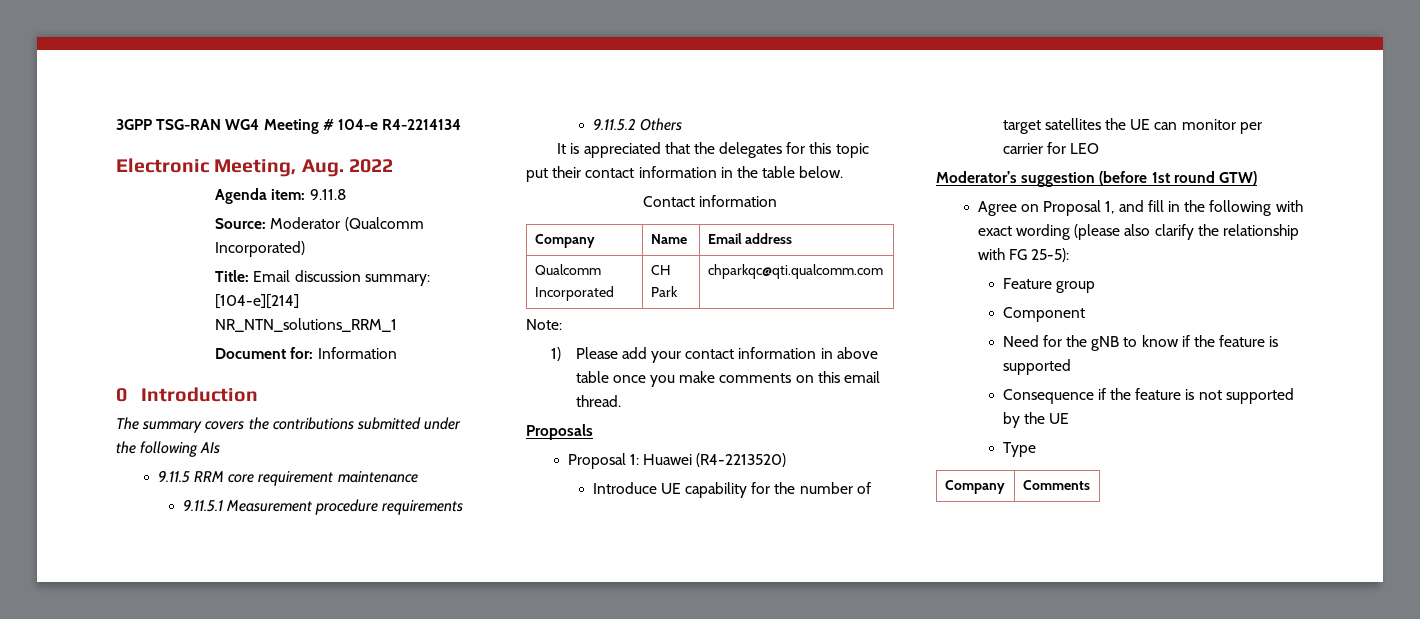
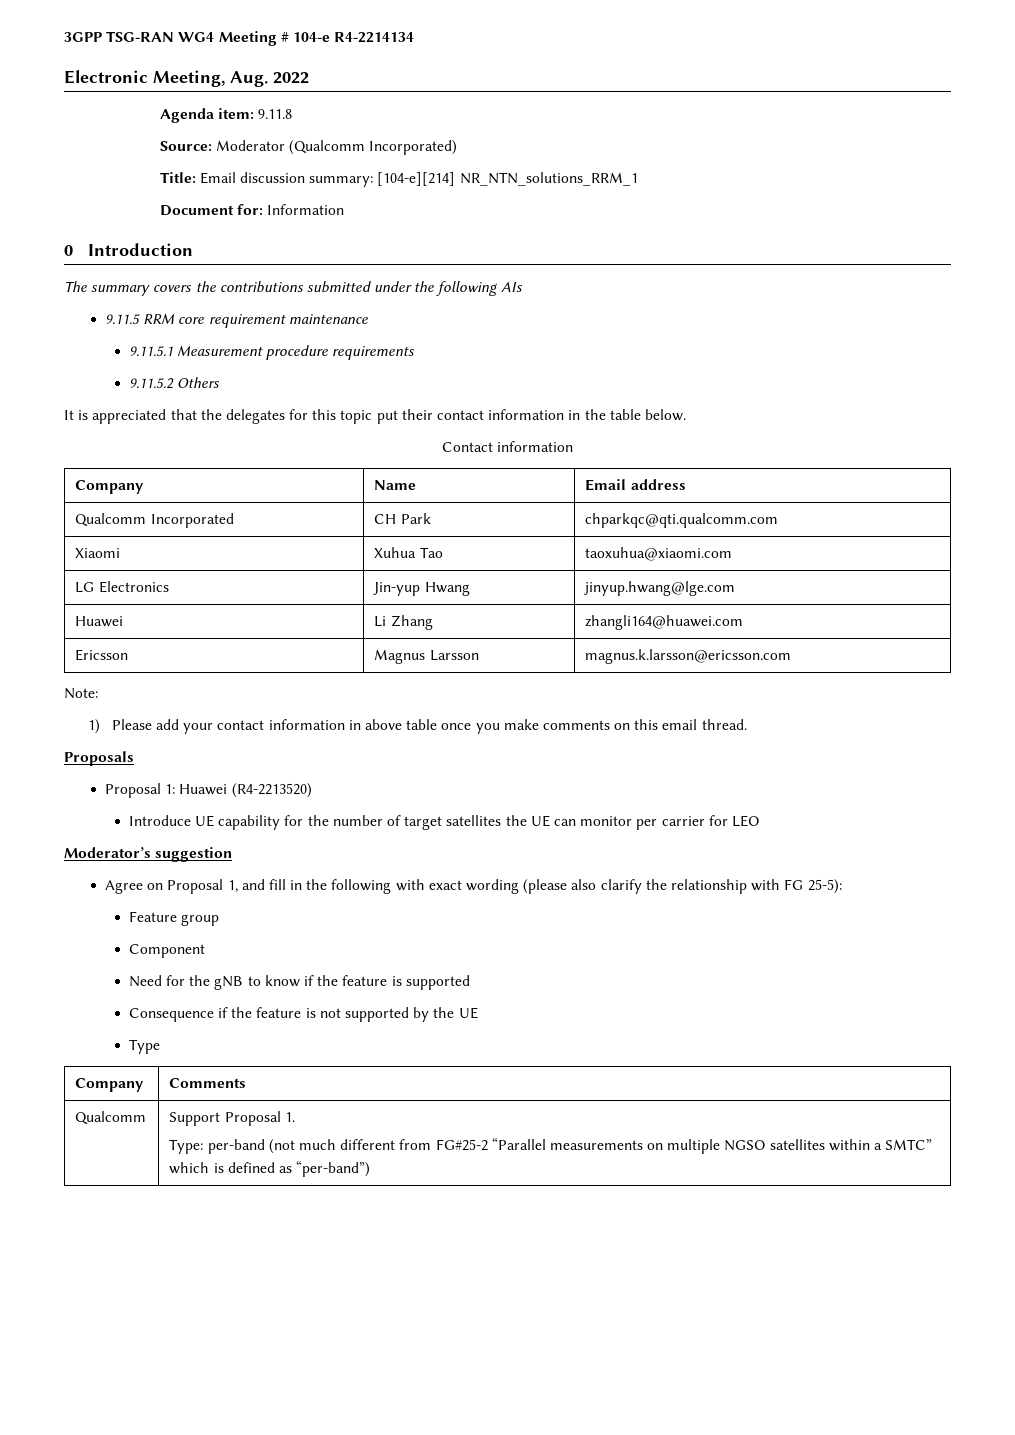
(883, 271) none -> [75,548,121,558] [374,547,443,558] [585,547,733,561] [75,581,169,593] [373,582,470,596] [584,581,736,596] [75,616,124,627] [374,615,433,630] [585,615,744,630] [75,649,129,661] [374,649,479,664] [585,649,792,664] // Xiaomi | Xuhua Tao | taoxuhua@xiaomi.com // LG Electronics | Jin-yup Hwang | jinyup.hwang@lge.com // Huawei | Li Zhang | zhangli164@huawei.com // Ericsson | Magnus Larsson | magnus.k.larsson@ericsson.com
[1099,171,1257,185] (before 1st round GTW) -> (233, 854) none
(1090, 485) none -> [75,1111,147,1125] [169,1111,295,1126] [169,1137,933,1154] [169,1160,371,1177] // Qualcomm | Support Proposal 1. // Type: per-band (not much different from FG#25-2 “Parallel measurements on multiple NGSO satellites within a SMTC” which is defined as “per-band”)

